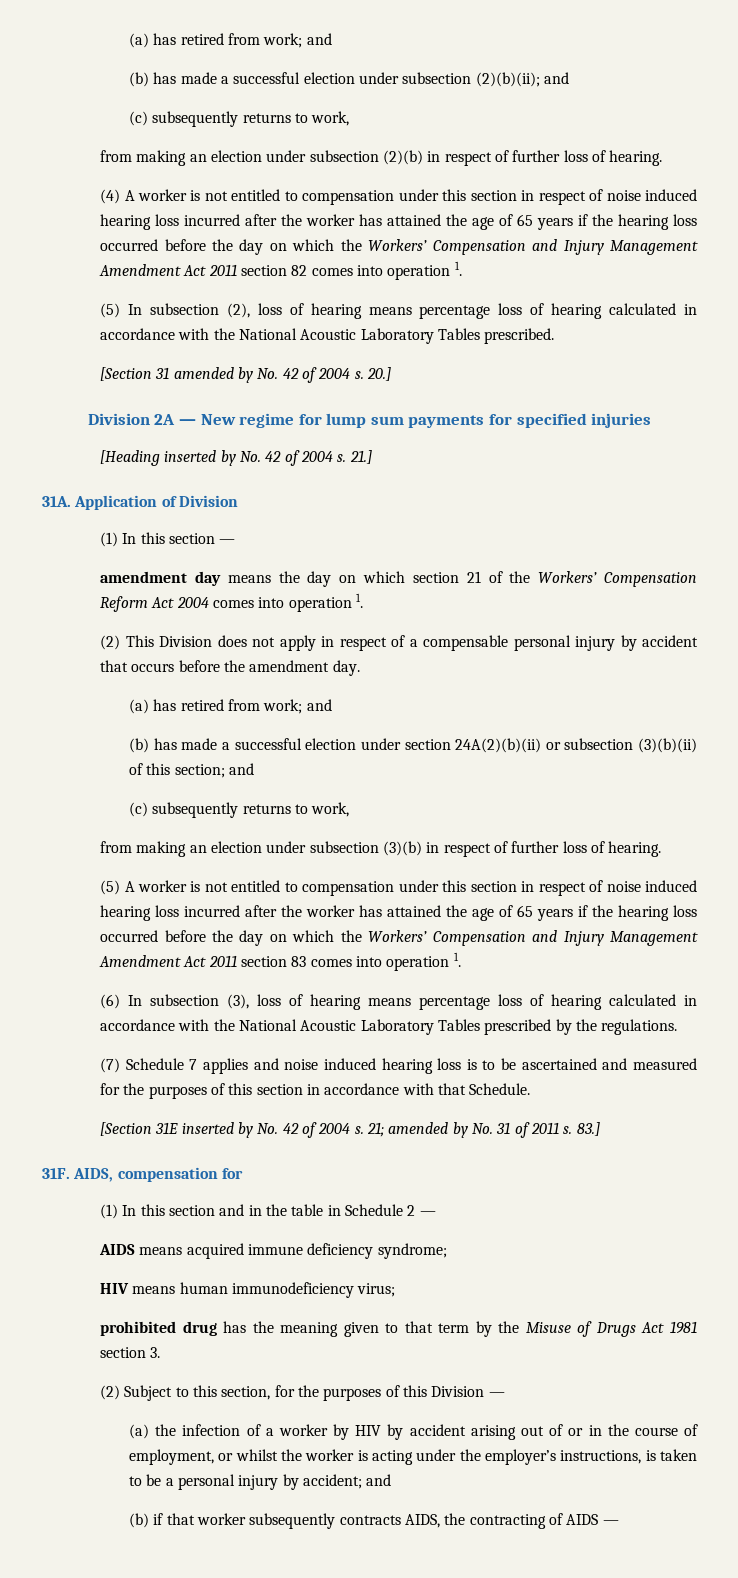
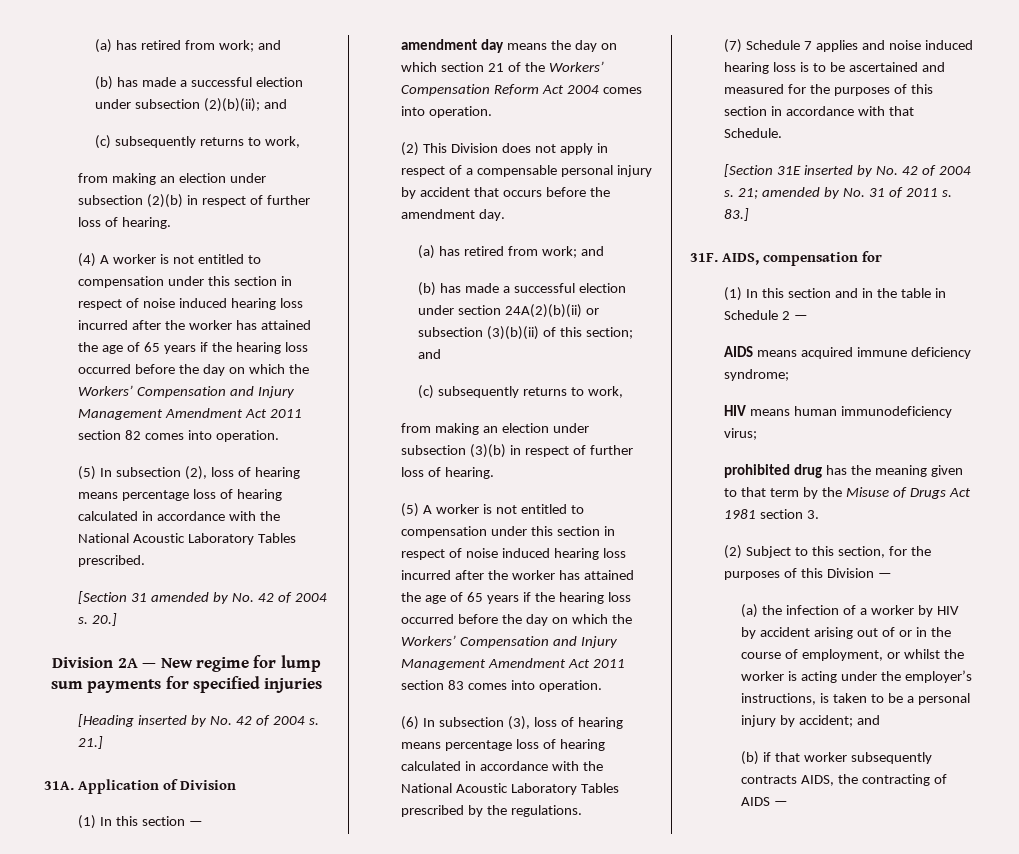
[387,261,462,280] operation 1. -> [215,430,279,442] operation.
[288,593,364,612] operation 1. -> [429,106,493,118] operation.
[386,952,461,971] operation 1. -> [538,680,602,692] operation.

